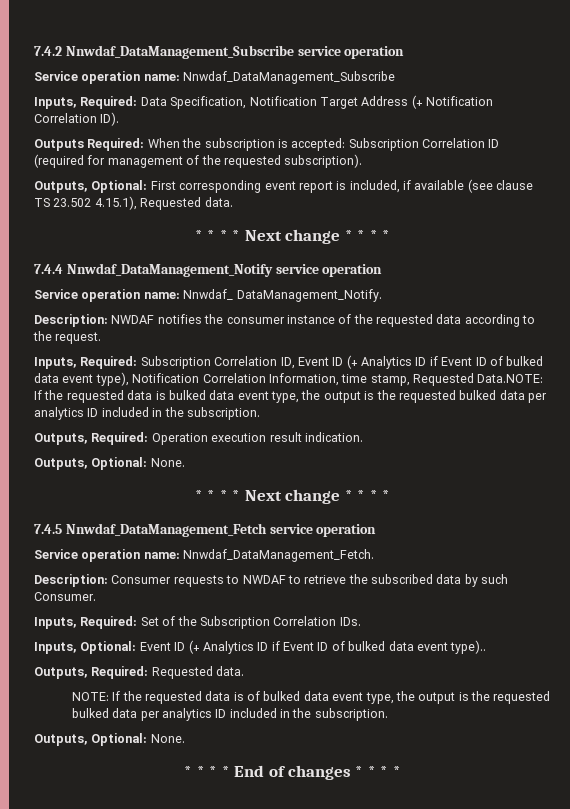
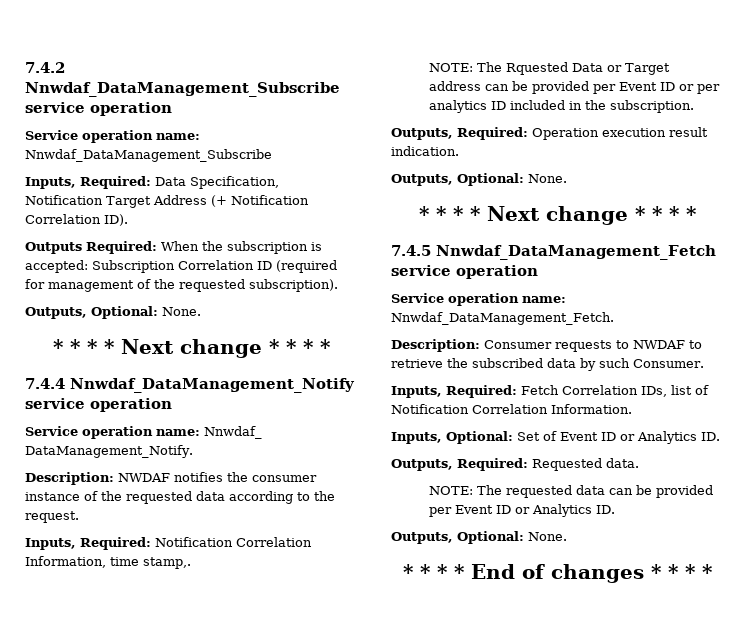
[150,179,534,193] [34,196,233,210] First corresponding event report is included, if available (see clause TS 23.502 4.15.1), Requested data. -> [162,307,201,316] None.
[140,355,544,369] [34,372,544,386] [34,390,525,403] Subscription Correlation ID, Event ID (+ Analytics ID if Event ID of bulked data event type), Notification Correlation Information, time stamp, Requested Data.NOTE: If the requested data is bulked data event type, the output is the requested bulked data -> [155,537,312,547] [25,556,191,569] [429,62,671,75] [429,81,695,94] Notification Correlation Information, time stamp,. // NOTE: The Rquested Data or Target address can be provided per Event ID or
[140,616,361,629] [34,640,487,654] Set of the Subscription Correlation IDs. // Inputs, Optional: Event ID (+ Analytics ID if Event ID of bulked data event type).. -> [521,385,709,397] [391,404,632,414] [391,431,720,444] Fetch Correlation IDs, list of Notification Correlation Information. // Inputs, Optional: Set of Event ID or Analytics ID.
[112,691,551,704] [71,708,388,721] If the requested data is of bulked data event type, the output is the requested bulked data per analytics ID included in the subscription. -> [477,485,714,498] [429,504,616,517] The requested data can be provided per Event ID or Analytics ID.

